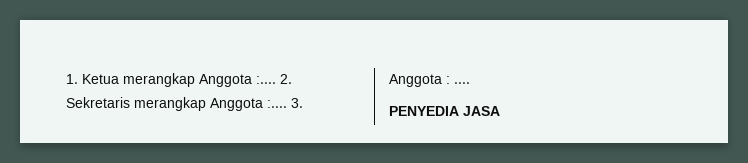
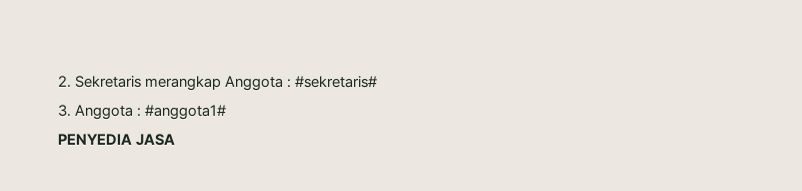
[66,73,276,87] 1. Ketua merangkap Anggota :.... -> (58, 81) none
[267,100,287,108] :.... -> [287,75,379,88] : #sekretaris# //
[454,82,470,84] .... -> [144,104,227,120] #anggota1#

